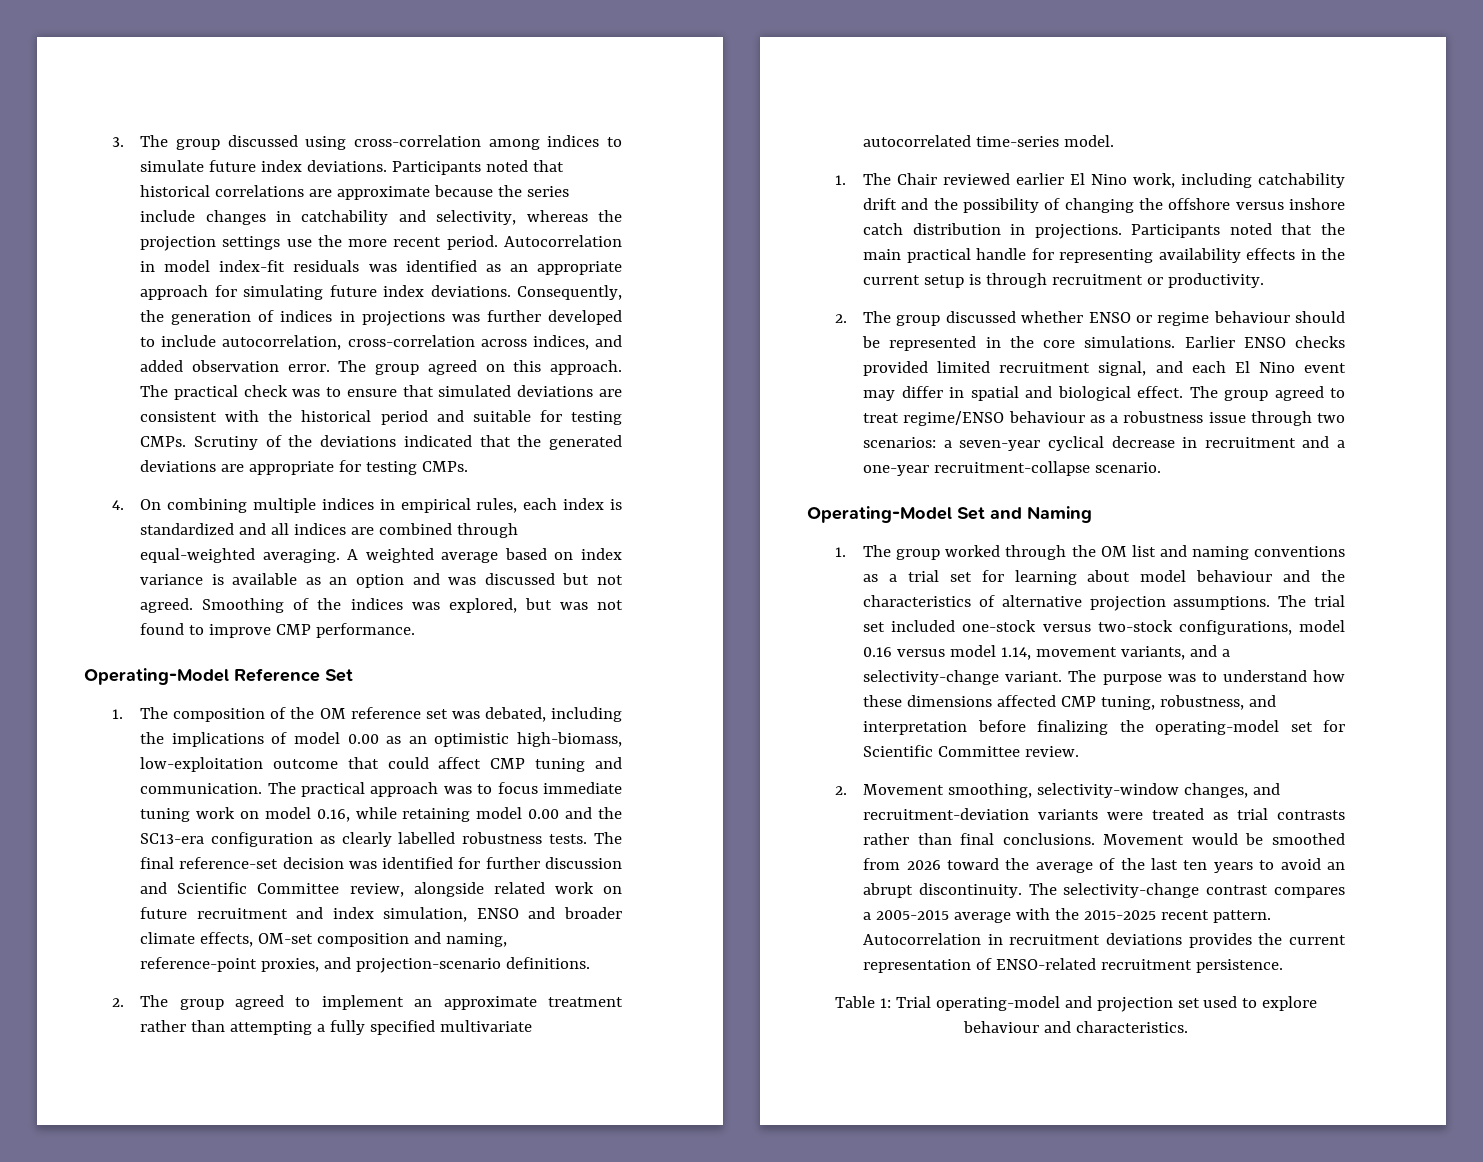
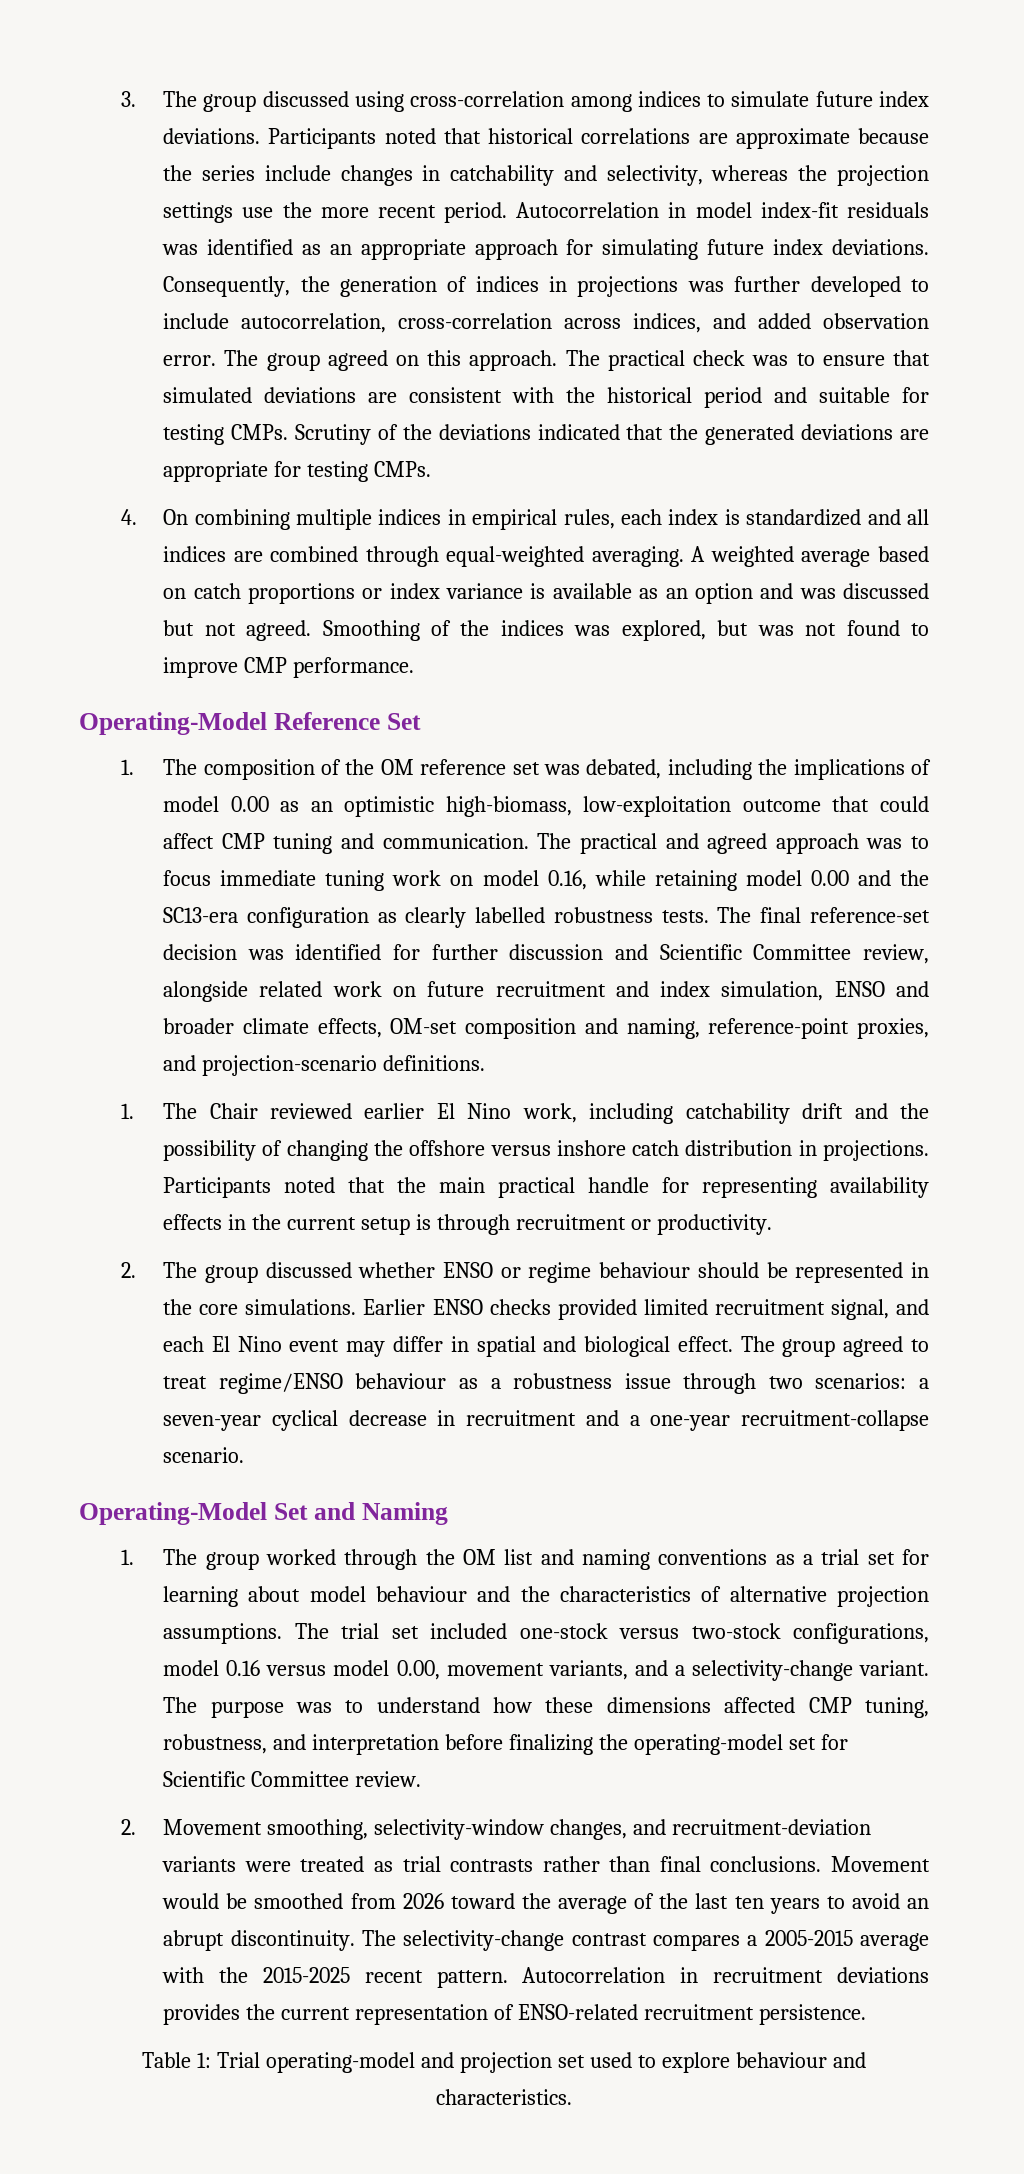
(574, 556) none -> [193,583,383,604] catch proportions or
(365, 789) none -> [665,833,768,854] and agreed
[112,995,623,1010] [140,1020,533,1035] [863,135,1115,147] // 2. The group agreed to implement an approximate treatment rather than attempting a fully specified multivariate autocorrelated time-series model. -> (486, 1063) none
[1001,647,1032,660] 1.14, -> [396,1660,440,1680] 0.00,

